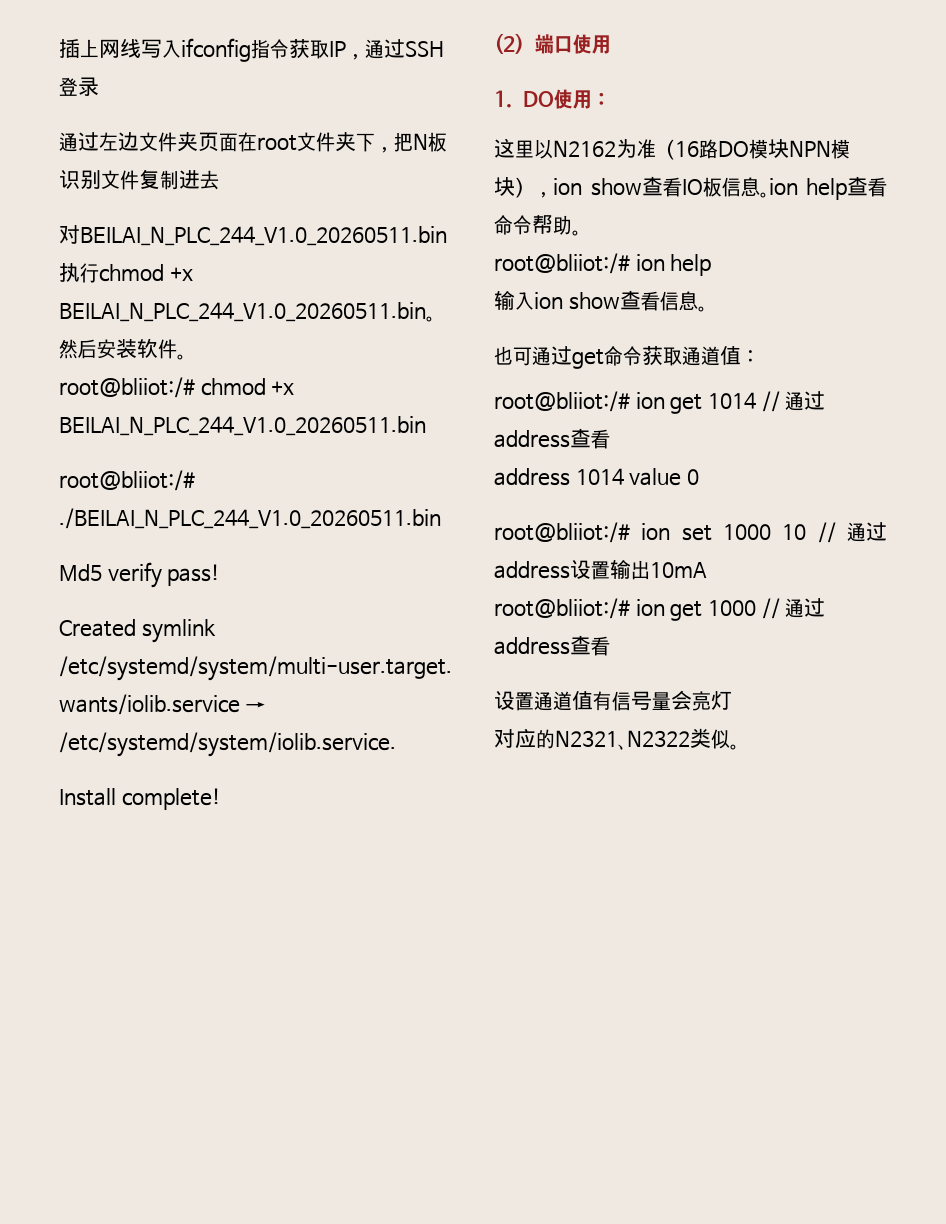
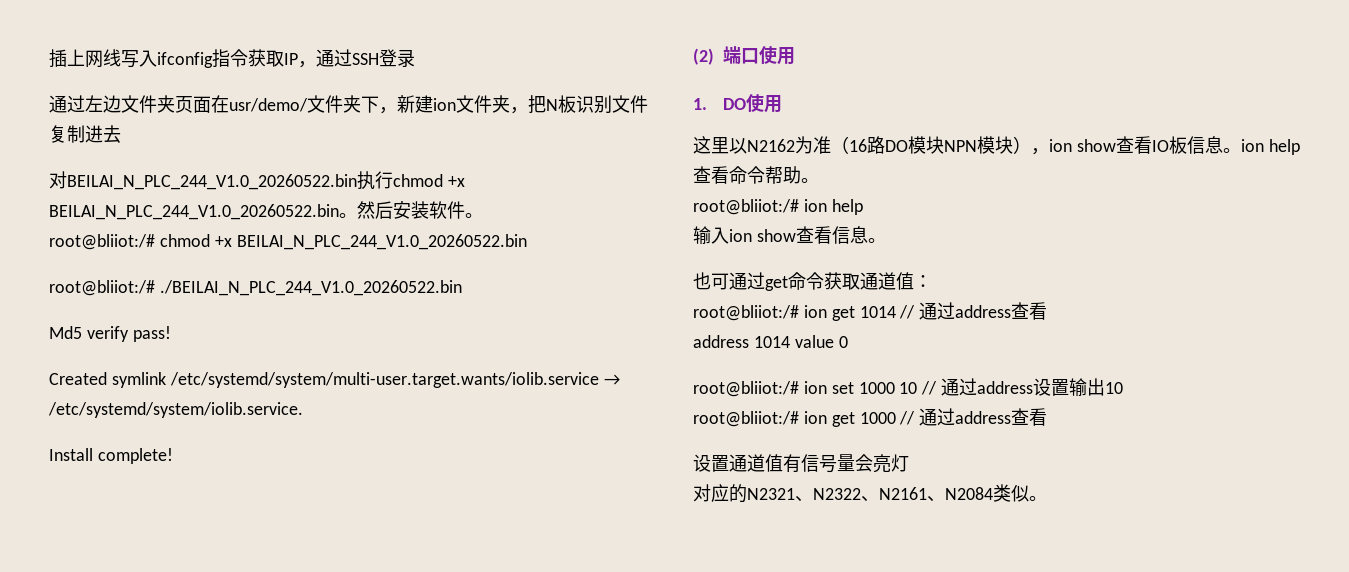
[257,135,297,151] root -> [229,98,308,112] usr/demo/
(394, 150) none -> [397,95,528,114] 新建ion文件夹，
[80,226,447,246] BEILAI_N_PLC_244_V1.0_20260511.bin -> [67,174,357,190] BEILAI_N_PLC_244_V1.0_20260522.bin
[59,302,426,322] BEILAI_N_PLC_244_V1.0_20260511.bin -> [49,204,339,220] BEILAI_N_PLC_244_V1.0_20260522.bin
[59,416,426,436] [59,470,195,491] [59,508,441,529] BEILAI_N_PLC_244_V1.0_20260511.bin // root@bliiot:/# ./BEILAI_N_PLC_244_V1.0_20260511.bin -> [236,234,527,250] [49,280,462,296] BEILAI_N_PLC_244_V1.0_20260522.bin // root@bliiot:/# ./BEILAI_N_PLC_244_V1.0_20260522.bin
[591,92,611,106] ： -> (783, 104) none
[649,562,707,578] 10mA -> [1105,382,1124,394] 10
(690, 738) none -> [861,487,993,502] 、N2161、N2084

